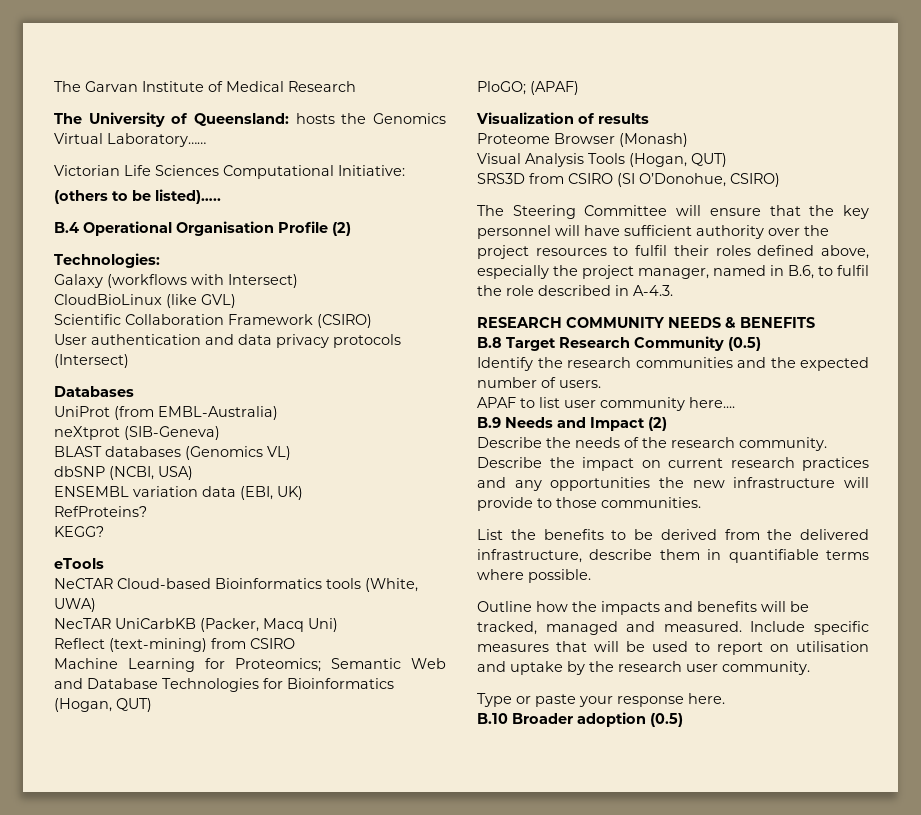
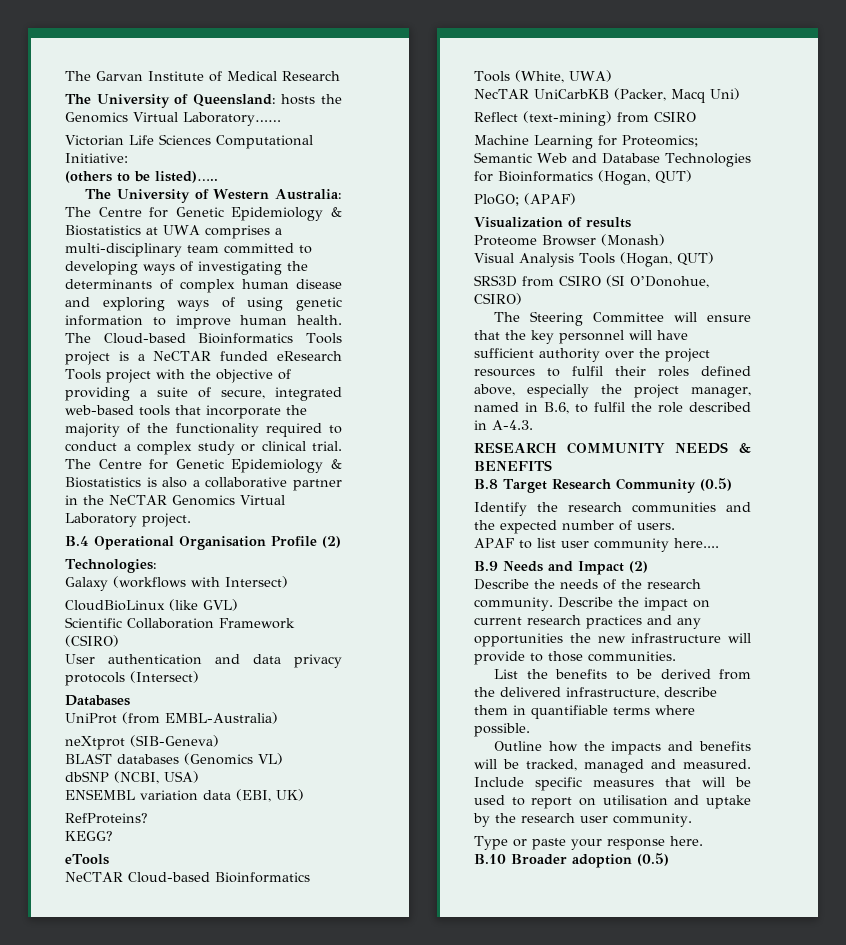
(221, 196) none -> [85,189,342,203] [65,207,342,221] [65,225,282,239] [65,243,312,257] [65,261,308,275] [65,279,342,293] [65,297,342,311] [65,315,342,329] [65,333,343,344] [65,351,342,365] [65,369,291,383] [65,387,342,401] [65,405,307,419] [65,423,342,437] [65,441,342,455] [65,459,342,473] [65,477,342,491] [65,495,285,506] [65,513,191,527] // The University of Western Australia: The Centre for Genetic Epidemiology & Biostatistics at UWA comprises a multi-disciplinary team committed to developing ways of investigating the determinants of complex human disease and exploring ways of using genetic information to improve human health. The Cloud-based Bioinformatics Tools project is a NeCTAR funded eResearch Tools project with the objective of providing a suite of secure, integrated web-based tools that incorporate the majority of the functionality required to conduct a complex study or clinical trial. The Centre for Genetic Epidemiology & Biostatistics is also a collaborative partner in the NeCTAR Genomics Virtual Laboratory project.
[326,578,361,589] tools -> [474,71,510,82] Tools

